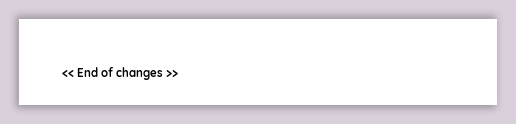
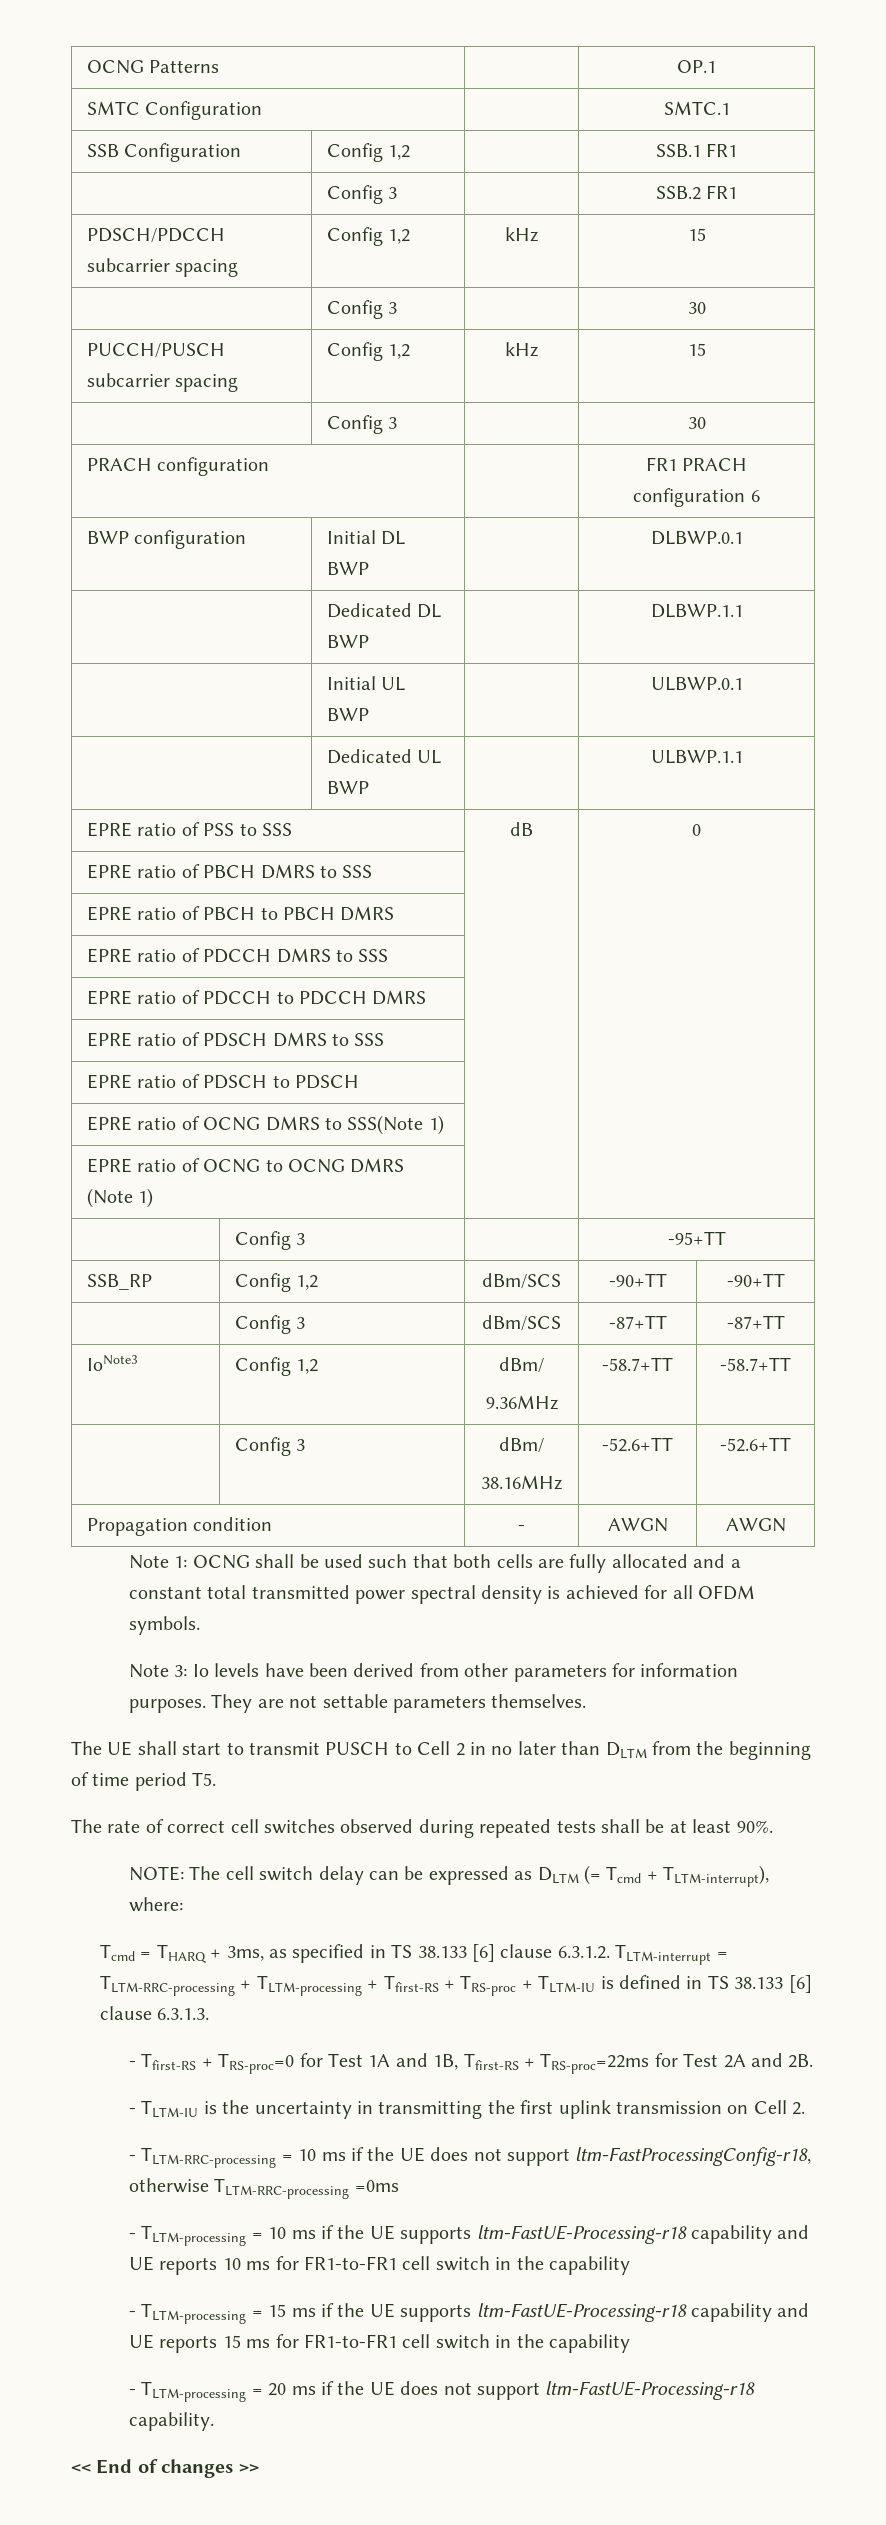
(62, 73) none -> [86,60,220,74] [677,60,716,73] [86,101,263,120] [663,101,730,115] [86,143,242,162] [326,143,411,162] [655,143,738,157] [326,185,398,204] [655,185,738,200] [86,228,225,243] [86,258,239,277] [326,227,411,246] [505,227,538,242] [687,228,706,241] [326,300,398,319] [687,302,706,314] [86,343,225,358] [86,373,239,392] [326,342,411,361] [505,342,538,357] [687,343,706,356] [326,415,398,434] [687,417,706,429] [86,457,270,476] [645,457,748,471] [633,488,760,507] [86,530,247,549] [326,530,406,545] [326,562,369,575] [650,531,743,545] [326,603,442,618] [326,635,369,648] [650,604,743,618] [326,676,406,691] [326,708,369,721] [650,677,743,691] [326,749,442,764] [326,781,369,794] [650,750,743,764] [86,822,292,837] [510,822,533,836] [692,824,701,836] [86,864,373,879] [86,906,395,921] [86,948,389,963] [86,990,427,1005] [86,1032,385,1047] [86,1074,359,1089] [86,1115,444,1135] [86,1158,405,1173] [86,1188,154,1208] [234,1231,306,1250] [667,1231,726,1245] [86,1274,152,1290] [234,1273,319,1292] [482,1273,561,1289] [608,1273,667,1287] [726,1273,785,1287] [234,1315,306,1334] [482,1315,561,1331] [608,1315,667,1329] [726,1315,785,1329] [86,1355,138,1371] [234,1357,319,1376] [499,1357,544,1373] [485,1395,558,1410] [602,1357,673,1371] [720,1357,791,1371] [234,1437,306,1456] [499,1437,544,1453] [481,1475,562,1490] [602,1437,673,1452] [720,1437,791,1452] [86,1517,273,1536] [518,1525,525,1531] [607,1518,668,1532] [725,1518,786,1532] [129,1554,741,1573] [129,1585,756,1604] [129,1616,201,1635] [129,1663,739,1682] [129,1694,587,1713] [71,1741,811,1760] [71,1772,217,1791] [71,1819,773,1838] [129,1865,770,1887] [129,1897,184,1912] [100,1944,728,1965] [100,1975,812,1996] [100,2006,210,2020] [129,2053,814,2074] [129,2100,806,2119] [129,2147,812,2168] [129,2178,399,2199] [129,2225,810,2246] [129,2256,631,2275] [129,2303,810,2324] [129,2334,631,2353] [129,2381,756,2402] [129,2412,215,2431] OCNG Patterns | | OP.1 // SMTC Configuration | | SMTC.1 // SSB Configuration | Config 1,2 | | SSB.1 FR1 // | Config 3 | | SSB.2 FR1 // PDSCH/PDCCH subcarrier spacing | Config 1,2 | kHz | 15 // | Config 3 | | 30 // PUCCH/PUSCH subcarrier spacing | Config 1,2 | kHz | 15 // | Config 3 | | 30 // PRACH configuration | | FR1 PRACH configuration 6 // BWP configuration | Initial DL BWP | | DLBWP.0.1 // | Dedicated DL BWP | | DLBWP.1.1 // | Initial UL BWP | | ULBWP.0.1 // | Dedicated UL BWP | | ULBWP.1.1 // EPRE ratio of PSS to SSS | dB | 0 // EPRE ratio of PBCH DMRS to SSS | | // EPRE ratio of PBCH to PBCH DMRS | | // EPRE ratio of PDCCH DMRS to SSS | | // EPRE ratio of PDCCH to PDCCH DMRS | | // EPRE ratio of PDSCH DMRS to SSS | | // EPRE ratio of PDSCH to PDSCH | | // EPRE ratio of OCNG DMRS to SSS(Note 1) | | // EPRE ratio of OCNG to OCNG DMRS (Note 1) | | // | Config 3 | | -95+TT // SSB_RP | Config 1,2 | dBm/SCS | -90+TT | -90+TT // | Config 3 | dBm/SCS | -87+TT | -87+TT // IoNote3 | Config 1,2 | dBm/ // 9.36MHz | -58.7+TT | -58.7+TT // | Config 3 | dBm/ // 38.16MHz | -52.6+TT | -52.6+TT // Propagation condition | - | AWGN | AWGN // Note 1: OCNG shall be used such that both cells are fully allocated and a constant total transmitted power spectral density is achieved for all OFDM symbols. // Note 3: Io levels have been derived from other parameters for information purposes. They are not settable parameters themselves. // The UE shall start to transmit PUSCH to Cell 2 in no later than DLTM from the beginning of time period T5. // The rate of correct cell switches observed during repeated tests shall be at least 90%. // NOTE: The cell switch delay can be expressed as DLTM (= Tcmd + TLTM-interrupt), where: // Tcmd = THARQ + 3ms, as specified in TS 38.133 [6] clause 6.3.1.2. TLTM-interrupt = TLTM-RRC-processing + TLTM-processing + Tfirst-RS + TRS-proc + TLTM-IU is defined in TS 38.133 [6] clause 6.3.1.3. // - Tfirst-RS + TRS-proc=0 for Test 1A and 1B, Tfirst-RS + TRS-proc=22ms for Test 2A and 2B. // - TLTM-IU is the uncertainty in transmitting the first uplink transmission on Cell 2. // - TLTM-RRC-processing = 10 ms if the UE does not support ltm-FastProcessingConfig-r18, otherwise TLTM-RRC-processing =0ms // - TLTM-processing = 10 ms if the UE supports ltm-FastUE-Processing-r18 capability and UE reports 10 ms for FR1-to-FR1 cell switch in the capability // - TLTM-processing = 15 ms if the UE supports ltm-FastUE-Processing-r18 capability and UE reports 15 ms for FR1-to-FR1 cell switch in the capability // - TLTM-processing = 20 ms if the UE does not support ltm-FastUE-Processing-r18 capability. //

